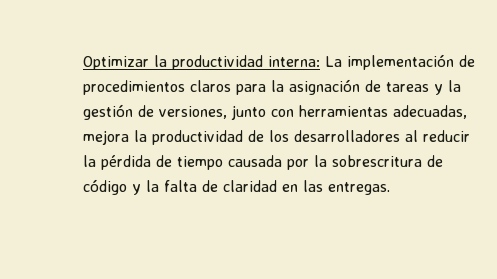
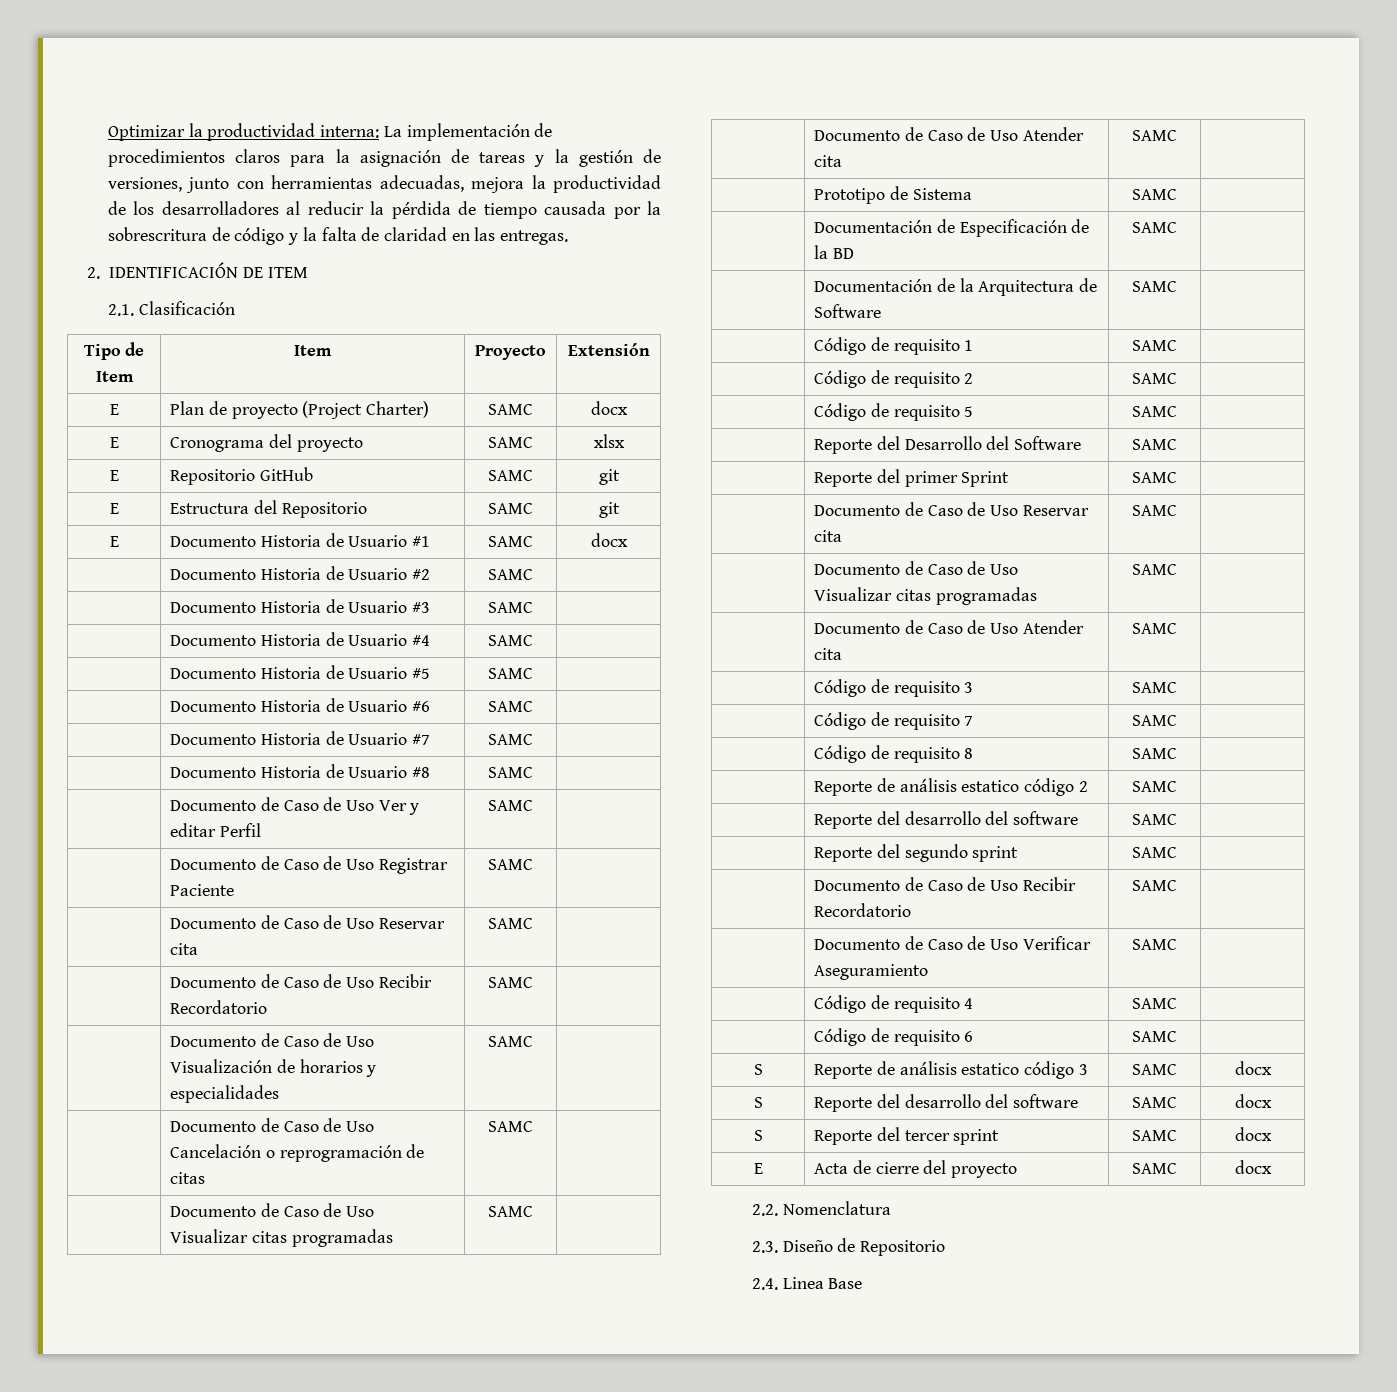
(390, 188) none -> [87,262,308,279] [107,301,235,316] [83,342,145,360] [95,371,134,382] [294,345,332,356] [475,345,546,360] [567,343,650,356] [109,404,119,415] [170,401,430,419] [488,404,533,415] [590,401,628,415] [109,437,119,448] [170,434,363,452] [488,437,533,448] [593,434,625,448] [109,470,119,481] [170,467,313,485] [488,470,533,481] [598,469,620,485] [109,503,119,514] [170,500,367,518] [488,503,533,514] [598,502,620,518] [109,536,119,547] [170,533,431,547] [488,536,533,547] [590,533,628,547] [170,566,431,580] [488,569,533,580] [170,599,431,613] [488,602,533,613] [170,632,431,646] [488,635,533,646] [170,665,431,679] [488,668,533,679] [170,698,431,712] [488,701,533,712] [170,731,431,745] [488,734,533,745] [170,764,431,778] [488,767,533,778] [170,797,420,815] [170,823,261,837] [488,800,533,811] [170,856,448,874] [170,884,235,896] [488,859,533,870] [170,915,445,929] [170,943,199,955] [488,918,533,929] [170,974,432,988] [170,1000,268,1014] [488,977,533,988] [170,1033,375,1047] [170,1059,377,1077] [170,1085,280,1103] [488,1036,533,1047] [170,1118,375,1132] [170,1144,425,1162] [170,1172,206,1184] [488,1121,533,1132] [170,1203,375,1217] [170,1229,393,1247] [488,1206,533,1217] [814,127,1084,141] [814,155,843,167] [1132,130,1177,141] [814,186,972,204] [1132,189,1177,200] [814,219,1090,237] [814,245,854,259] [1132,222,1177,233] [814,278,1098,296] [814,304,882,318] [1132,281,1177,292] [814,337,974,355] [1132,340,1177,351] [814,370,974,388] [1132,373,1177,384] [814,403,974,421] [1132,406,1177,417] [814,436,1082,454] [1132,439,1177,450] [814,469,1010,487] [1132,472,1177,483] [814,502,1089,516] [814,530,843,542] [1132,505,1177,516] [814,561,1019,575] [814,587,1037,605] [1132,564,1177,575] [814,620,1084,634] [814,648,843,660] [1132,623,1177,634] [814,679,974,697] [1132,682,1177,693] [814,712,974,730] [1132,715,1177,726] [814,745,974,763] [1132,748,1177,759] [814,778,1088,796] [1132,781,1177,792] [814,811,1079,829] [1132,814,1177,825] [814,844,1019,862] [1132,847,1177,858] [814,877,1076,891] [814,903,912,917] [1132,880,1177,891] [814,936,1091,950] [814,964,929,980] [1132,939,1177,950] [814,995,974,1013] [1132,998,1177,1009] [814,1028,974,1046] [1132,1031,1177,1042] [753,1064,763,1075] [814,1061,1088,1079] [1132,1064,1177,1075] [1234,1061,1272,1075] [753,1097,763,1108] [814,1094,1079,1112] [1132,1097,1177,1108] [1234,1094,1272,1108] [753,1130,763,1141] [814,1127,1000,1145] [1132,1130,1177,1141] [1234,1127,1272,1141] [753,1163,763,1174] [814,1160,1018,1178] [1132,1163,1177,1174] [1234,1160,1272,1174] [751,1201,891,1216] [751,1238,946,1256] [751,1277,863,1290] // 2. IDENTIFICACIÓN DE ITEM // 2.1. Clasificación // Tipo de Item | Item | Proyecto | Extensión // E | Plan de proyecto (Project Charter) | SAMC | docx // E | Cronograma del proyecto | SAMC | xlsx // E | Repositorio GitHub | SAMC | git // E | Estructura del Repositorio | SAMC | git // E | Documento Historia de Usuario #1 | SAMC | docx // | Documento Historia de Usuario #2 | SAMC | // | Documento Historia de Usuario #3 | SAMC | // | Documento Historia de Usuario #4 | SAMC | // | Documento Historia de Usuario #5 | SAMC | // | Documento Historia de Usuario #6 | SAMC | // | Documento Historia de Usuario #7 | SAMC | // | Documento Historia de Usuario #8 | SAMC | // | Documento de Caso de Uso Ver y editar Perfil | SAMC | // | Documento de Caso de Uso Registrar Paciente | SAMC | // | Documento de Caso de Uso Reservar cita | SAMC | // | Documento de Caso de Uso Recibir Recordatorio | SAMC | // | Documento de Caso de Uso Visualización de horarios y especialidades | SAMC | // | Documento de Caso de Uso Cancelación o reprogramación de citas | SAMC | // | Documento de Caso de Uso Visualizar citas programadas | SAMC | // | Documento de Caso de Uso Atender cita | SAMC | // | Prototipo de Sistema | SAMC | // | Documentación de Especificación de la BD | SAMC | // | Documentación de la Arquitectura de Software | SAMC | // | Código de requisito 1 | SAMC | // | Código de requisito 2 | SAMC | // | Código de requisito 5 | SAMC | // | Reporte del Desarrollo del Software | SAMC | // | Reporte del primer Sprint | SAMC | // | Documento de Caso de Uso Reservar cita | SAMC | // | Documento de Caso de Uso Visualizar citas programadas | SAMC | // | Documento de Caso de Uso Atender cita | SAMC | // | Código de requisito 3 | SAMC | // | Código de requisito 7 | SAMC | // | Código de requisito 8 | SAMC | // | Reporte de análisis estatico código 2 | SAMC | // | Reporte del desarrollo del software | SAMC | // | Reporte del segundo sprint | SAMC | // | Documento de Caso de Uso Recibir Recordatorio | SAMC | // | Documento de Caso de Uso Verificar Aseguramiento | SAMC | // | Código de requisito 4 | SAMC | // | Código de requisito 6 | SAMC | // S | Reporte de análisis estatico código 3 | SAMC | docx // S | Reporte del desarrollo del software | SAMC | docx // S | Reporte del tercer sprint | SAMC | docx // E | Acta de cierre del proyecto | SAMC | docx // 2.2. Nomenclatura // 2.3. Diseño de Repositorio // 2.4. Linea Base

